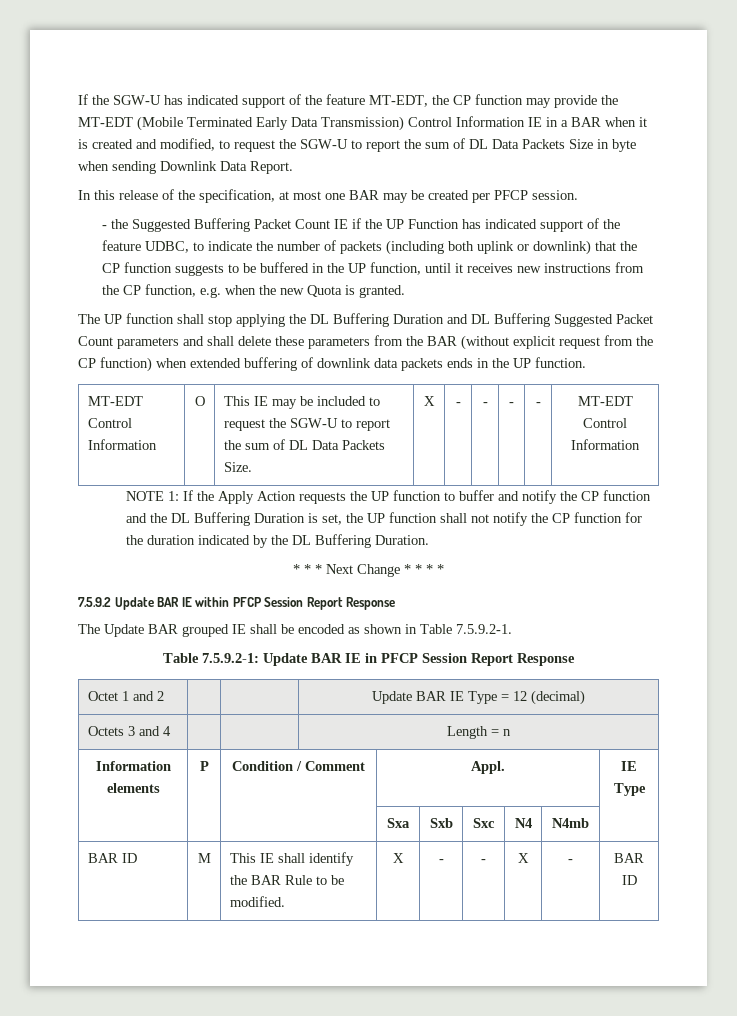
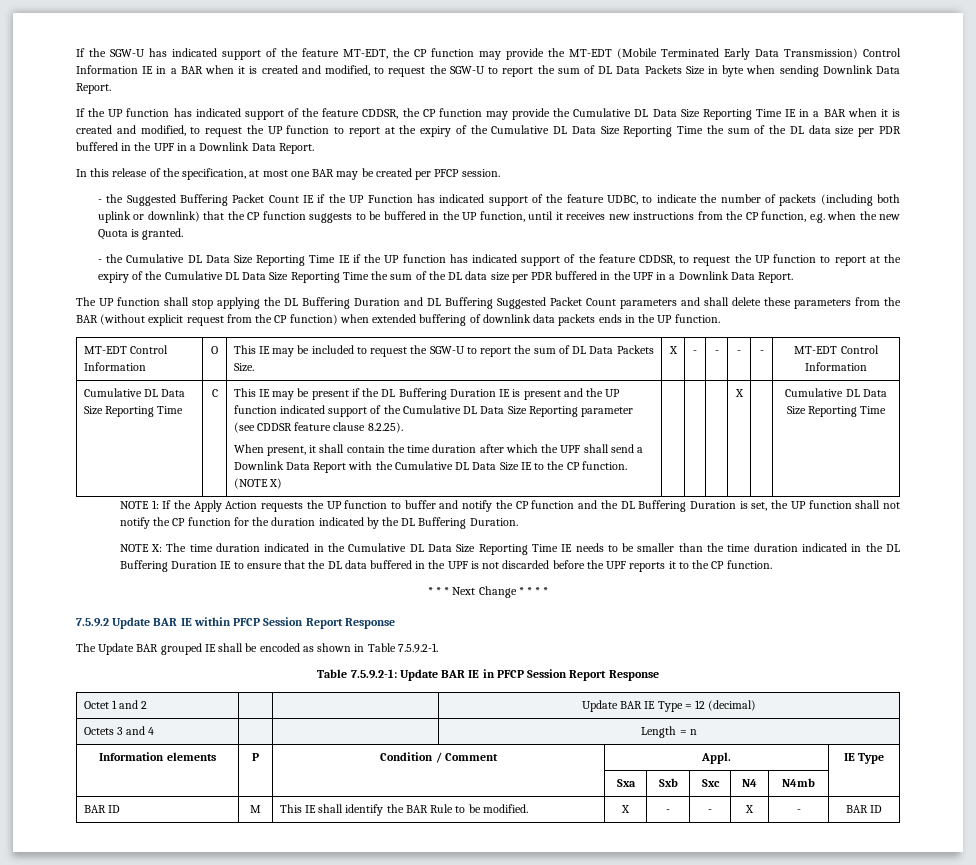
(293, 167) none -> [76,108,901,120] [76,125,901,137] [76,142,314,154] // If the UP function has indicated support of the feature CDDSR, the CP function may provide the Cumulative DL Data Size Reporting Time IE in a BAR when it is created and modified, to request the UP function to report at the expiry of the Cumulative DL Data Size Reporting Time the sum of the DL data size per PDR buffered in the UPF in a Downlink Data Report.
(406, 291) none -> [97,254,902,266] [97,271,794,283] // - the Cumulative DL Data Size Reporting Time IE if the UP function has indicated support of the feature CDDSR, to request the UP function to report at the expiry of the Cumulative DL Data Size Reporting Time the sum of the DL data size per PDR buffered in the UPF in a Downlink Data Report.
(640, 444) none -> [83,388,186,397] [83,406,184,417] [211,389,218,397] [233,388,621,400] [233,405,634,417] [233,422,403,433] [233,444,644,456] [233,461,627,473] [233,478,282,489] [734,389,744,397] [785,388,887,397] [786,406,887,417] // Cumulative DL Data Size Reporting Time | C | This IE may be present if the DL Buffering Duration IE is present and the UP function indicated support of the Cumulative DL Data Size Reporting parameter (see CDDSR feature clause 8.2.25). // When present, it shall contain the time duration after which the UPF shall send a Downlink Data Report with the Cumulative DL Data Size IE to the CP function. (NOTE X) | | | | X | | Cumulative DL Data Size Reporting Time
(430, 540) none -> [119,543,900,555] [119,560,772,572] // NOTE X: The time duration indicated in the Cumulative DL Data Size Reporting Time IE needs to be smaller than the time duration indicated in the DL Buffering Duration IE to ensure that the DL data buffered in the UPF is not discarded before the UPF reports it to the CP function.

